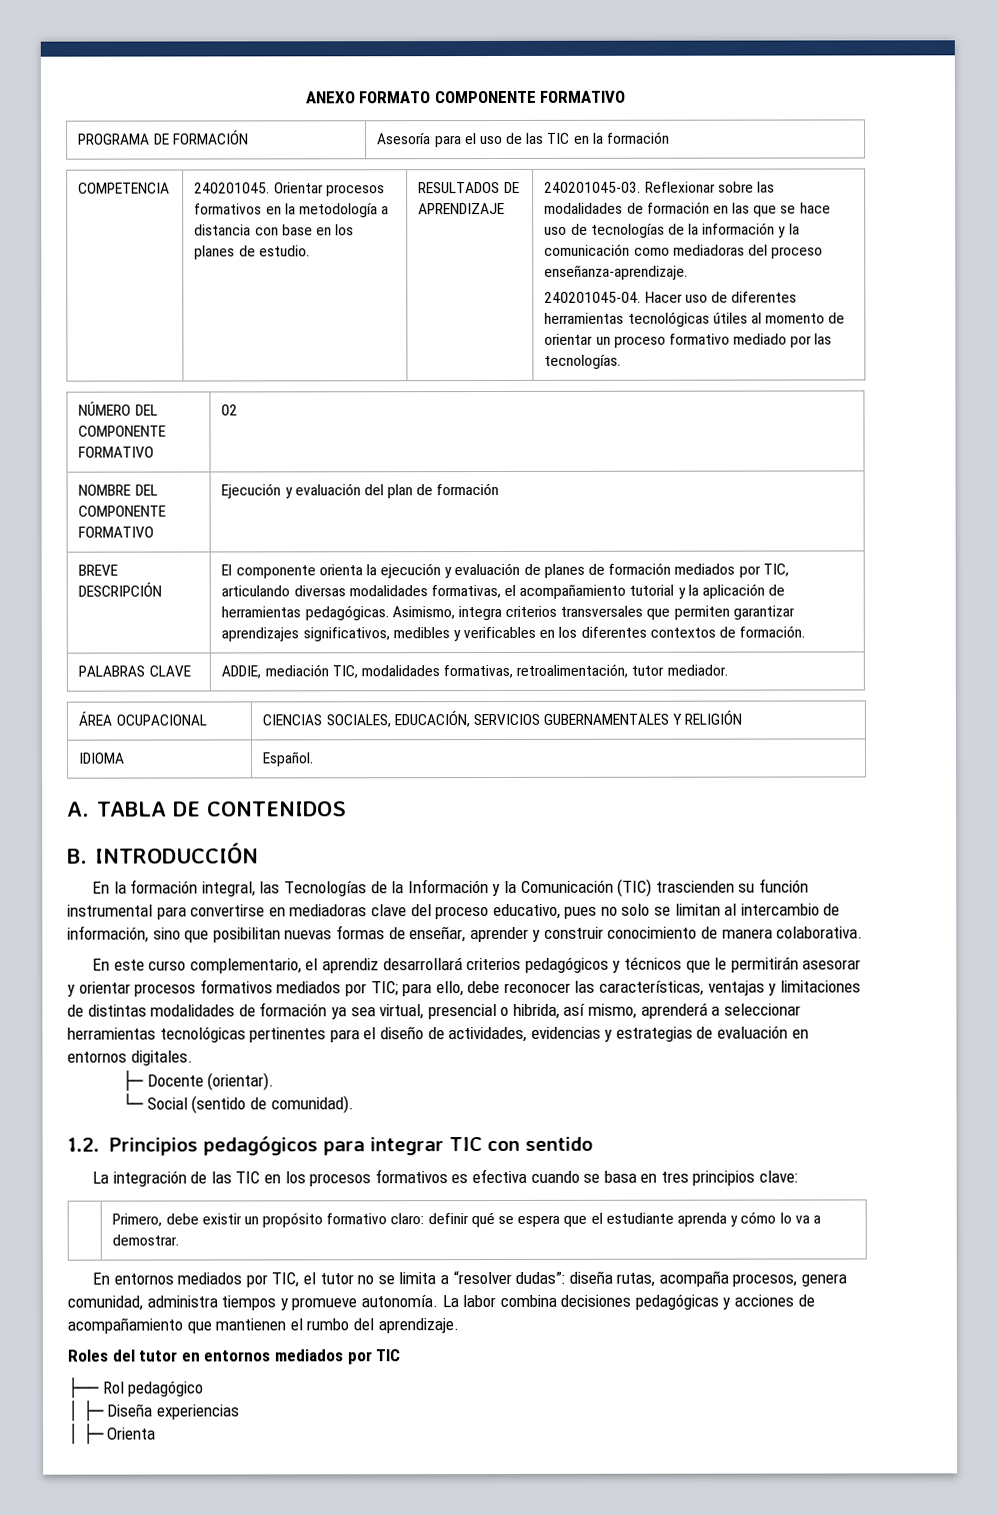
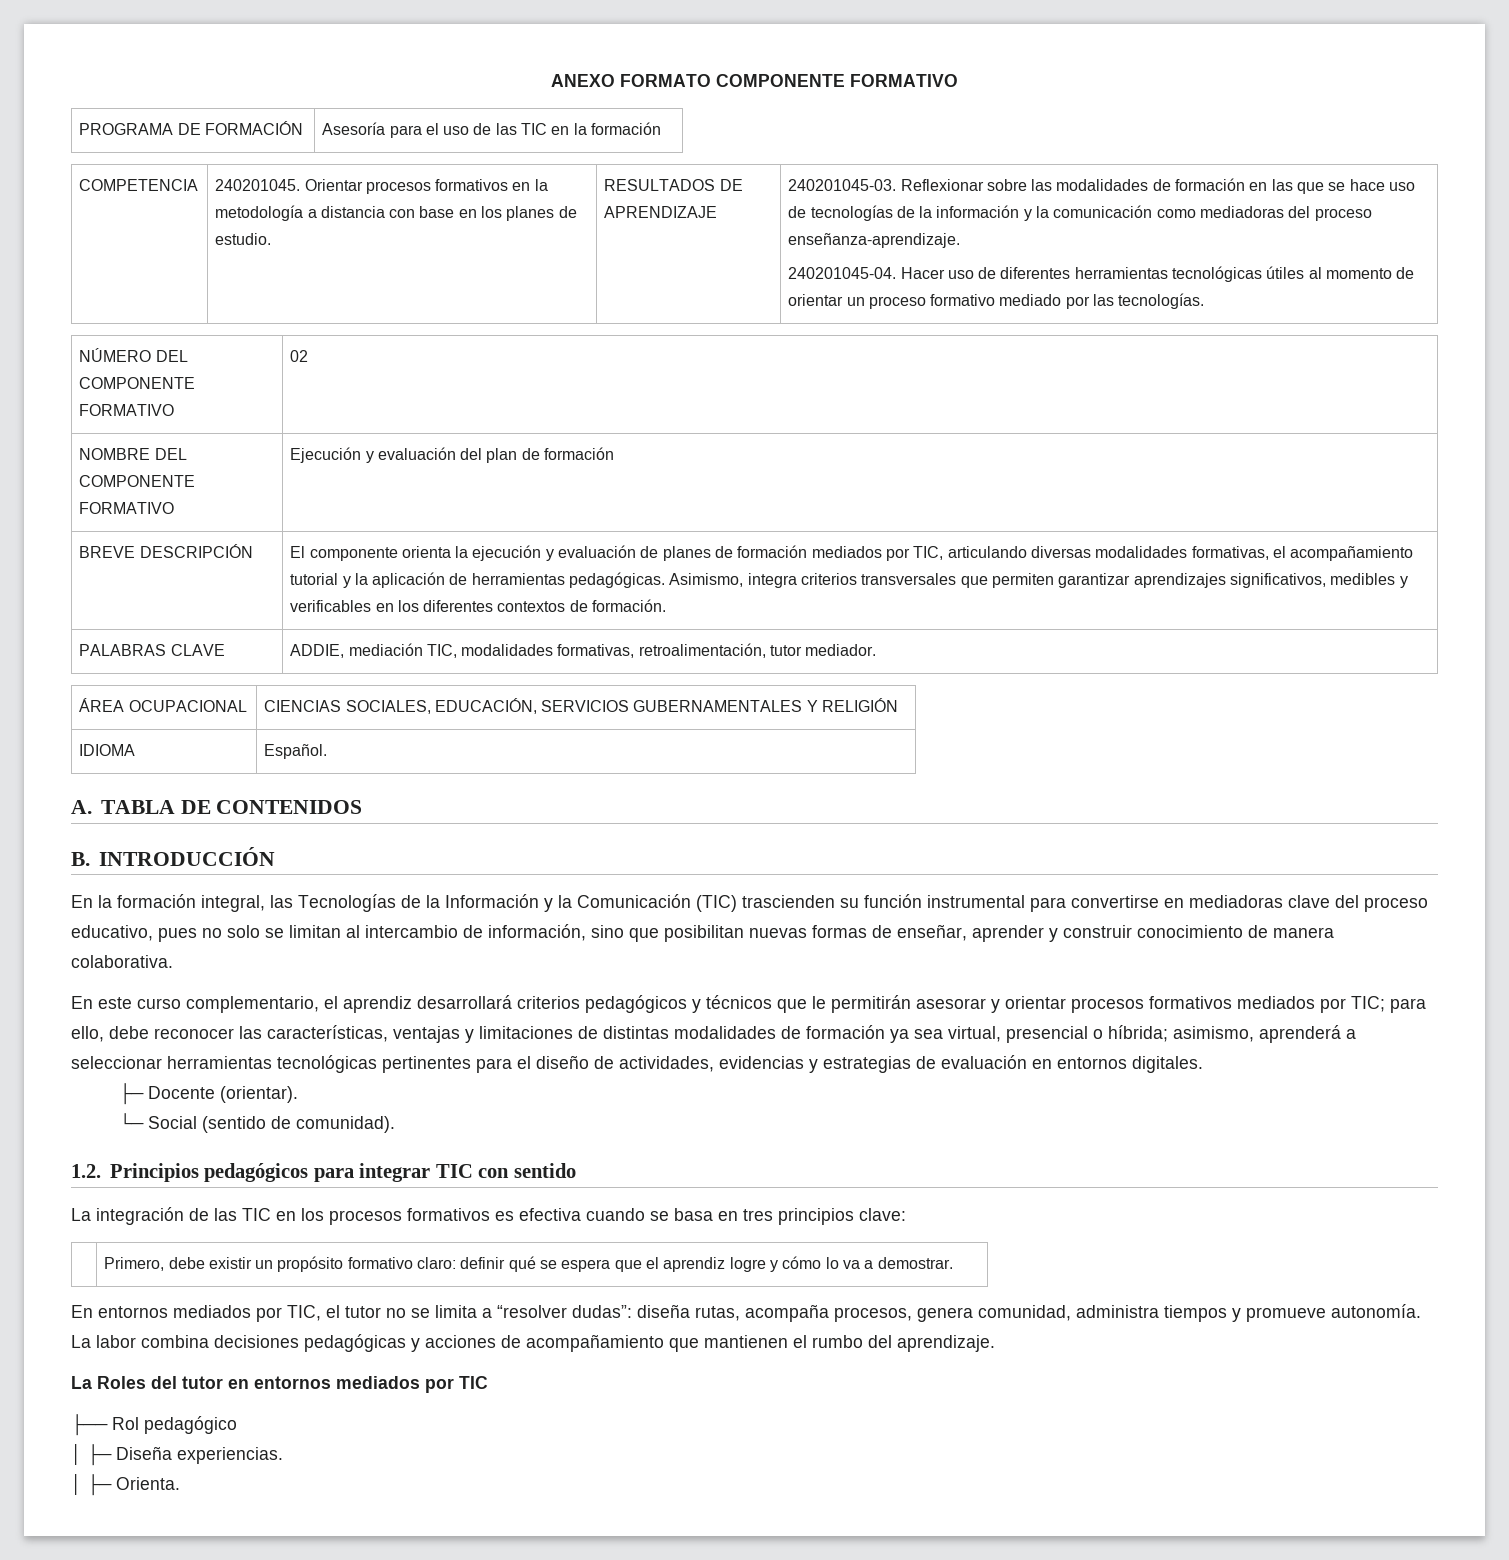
[512,1003,638,1019] hibrida, así mismo, -> [1108,1025,1254,1042] híbrida; asimismo,
[605,1212,727,1227] estudiante aprenda -> [663,1257,766,1272] aprendiz logre
(459, 1326) none -> [71,1376,92,1389] La
[156,1404,240,1420] [68,1423,157,1445] experiencias // │ ├─ Orienta -> [177,1447,283,1464] [71,1474,180,1496] experiencias. // │ ├─ Orienta.

